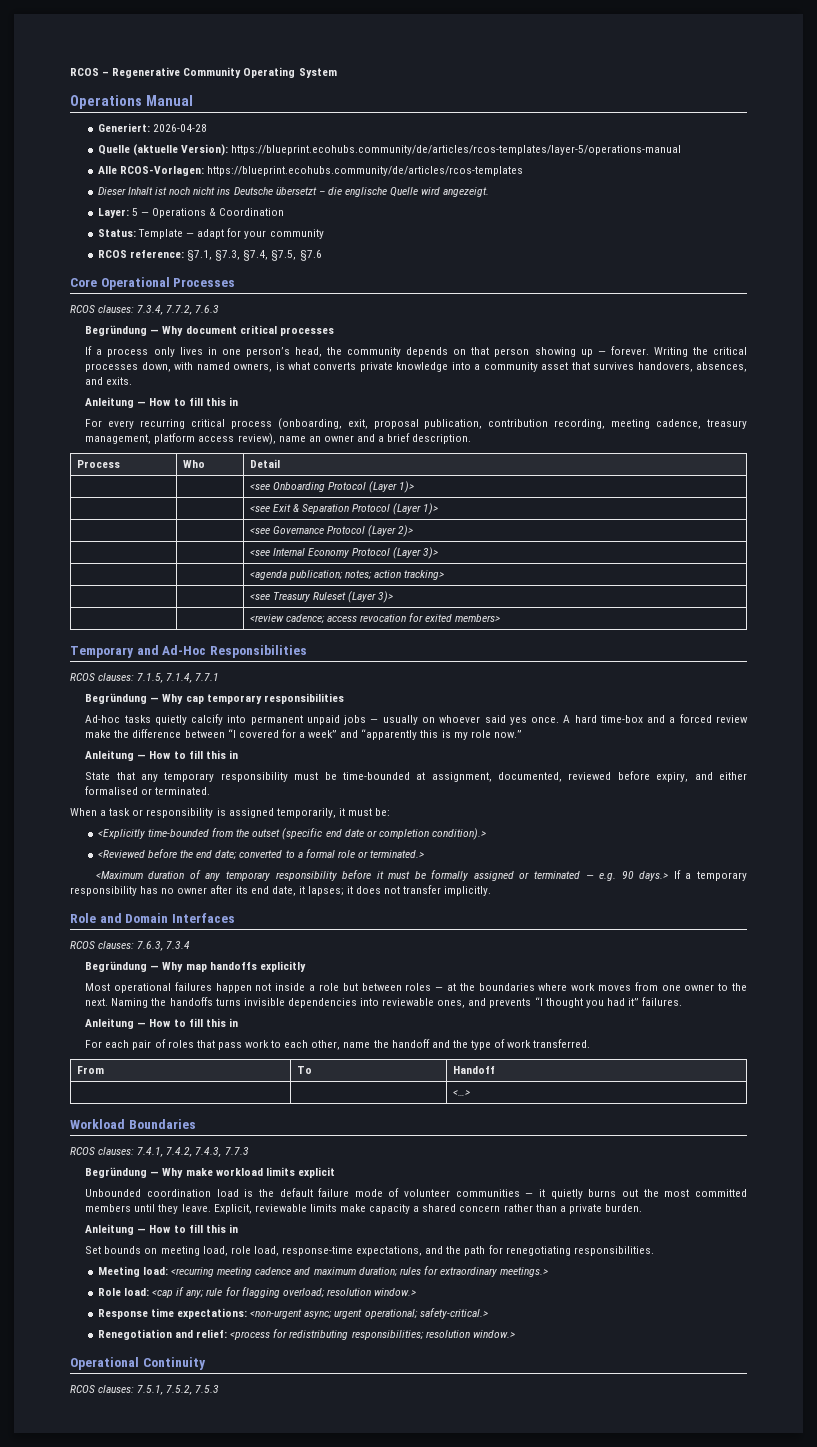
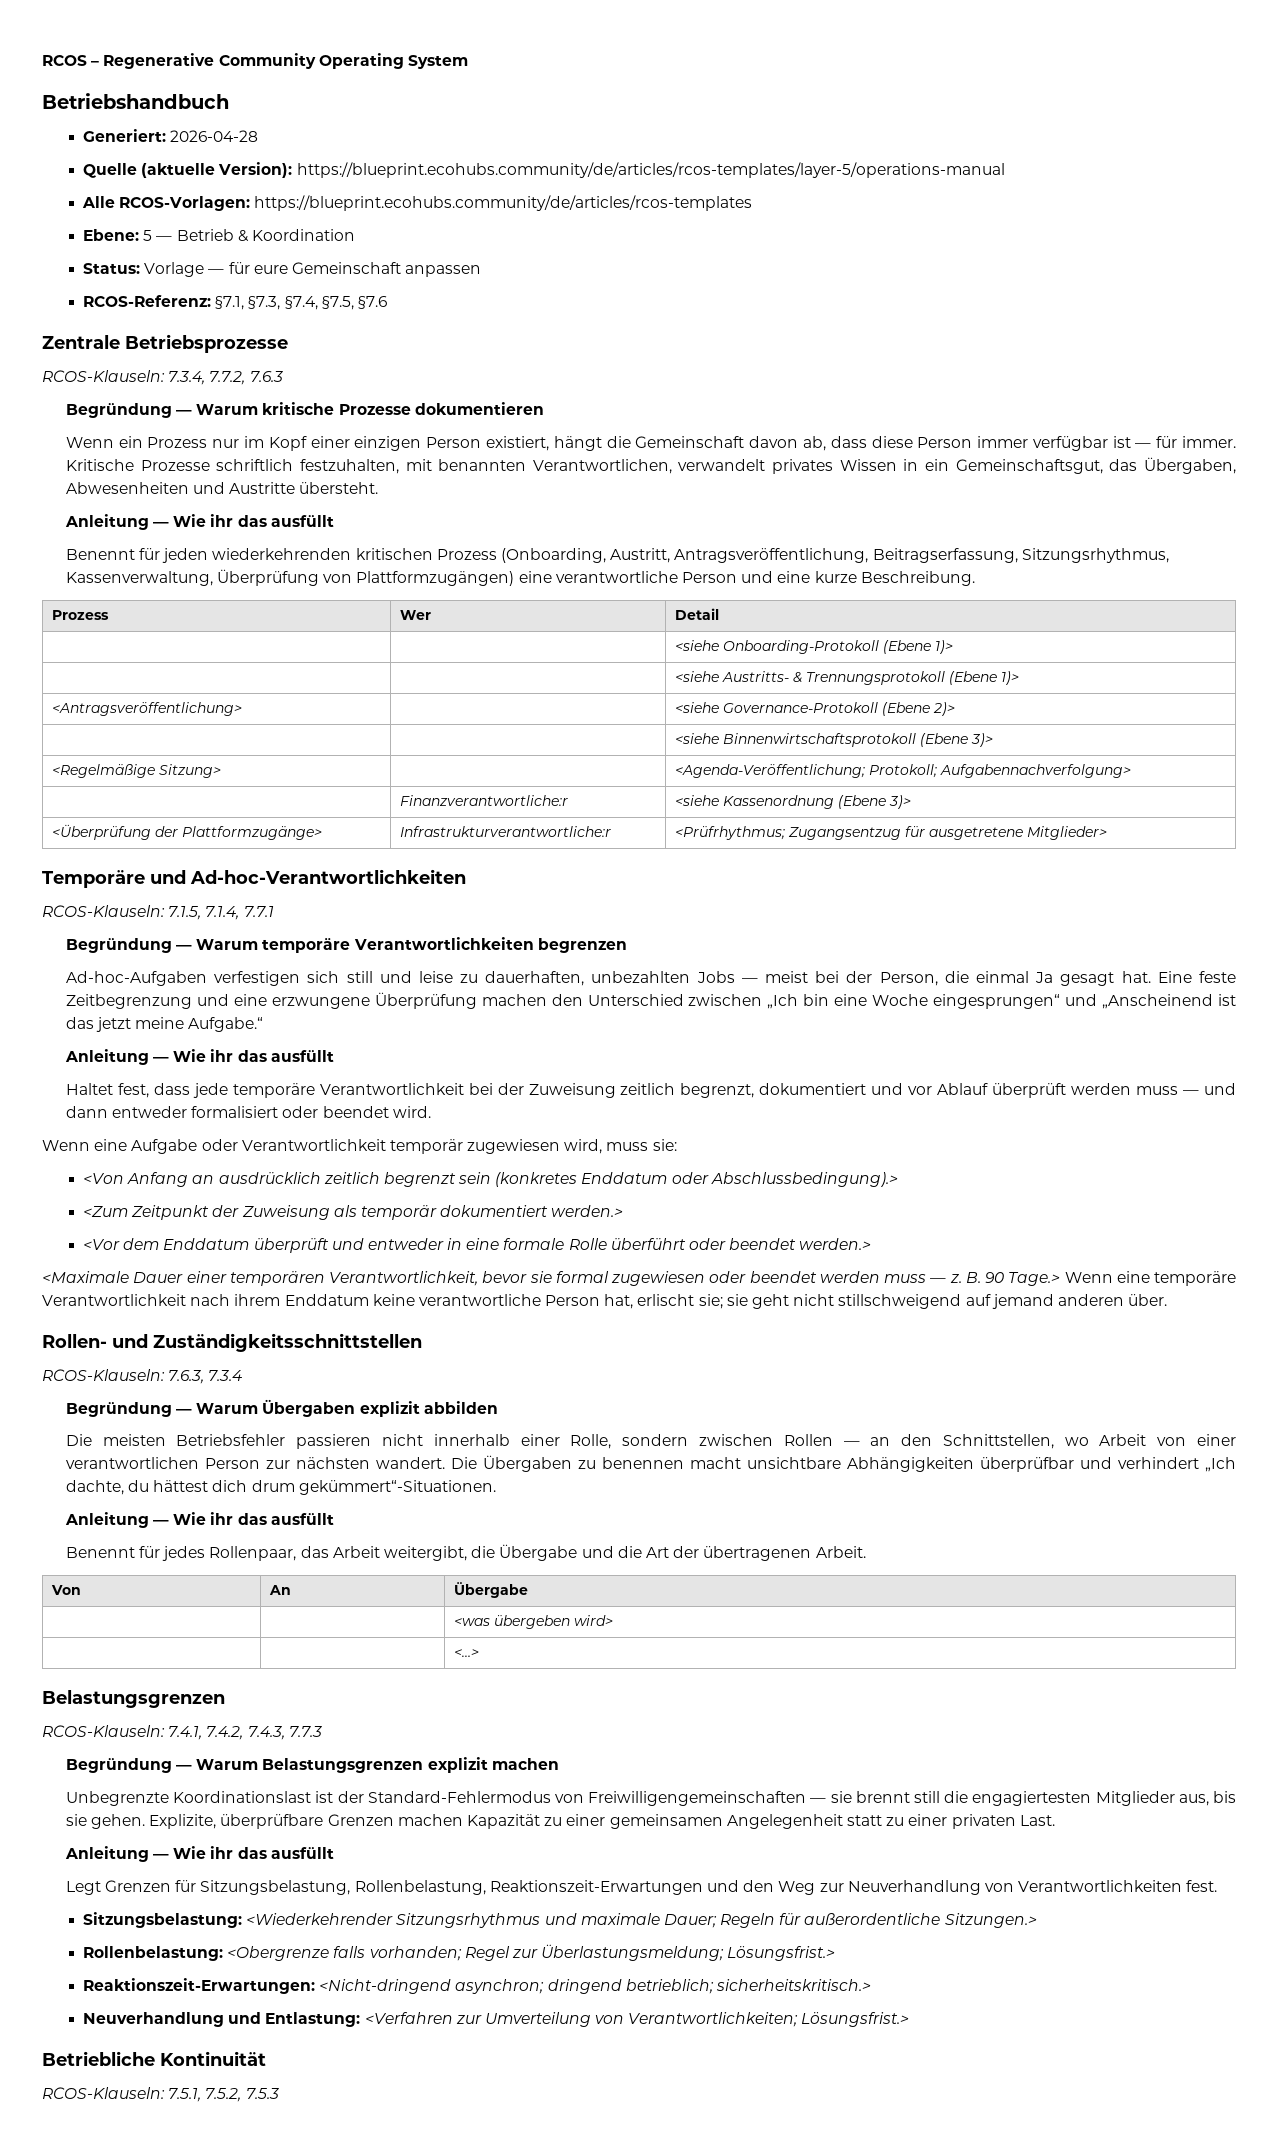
[70,95,193,109] Operations Manual -> [42,93,229,109] Betriebshandbuch
[97,187,490,197] [97,208,285,218] [97,228,324,239] [97,250,185,258] Dieser Inhalt ist noch nicht ins Deutsche übersetzt – die englische Quelle wird angezeigt. // Layer: 5 — Operations & Coordination // Status: Template — adapt for your community // RCOS reference: -> [82,229,355,242] [82,262,482,277] [82,295,211,307] Ebene: 5 — Betrieb & Koordination // Status: Vorlage — für eure Gemeinschaft anpassen // RCOS-Referenz:
[70,277,236,290] [70,305,135,313] Core Operational Processes // RCOS clauses: -> [42,334,288,353] [42,370,165,382] Zentrale Betriebsprozesse // RCOS-Klauseln:
[162,325,334,336] [85,346,747,357] [85,362,747,372] [85,377,133,385] [85,397,238,408] [85,418,747,430] [85,433,472,445] [76,460,120,468] [182,460,205,468] [249,459,280,468] [249,481,415,493] [249,503,439,515] [249,525,414,537] [249,547,439,559] [249,570,445,580] [249,591,394,603] [249,613,501,624] [70,645,307,658] [70,673,135,681] Why document critical processes // If a process only lives in one person’s head, the community depends on that person showing up — forever. Writing the critical processes down, with named owners, is what converts private knowledge into a community asset that survives handovers, absences, and exits. // Anleitung — How to fill this in // For every recurring critical process (onboarding, exit, proposal publication, contribution recording, meeting cadence, treasury management, platform access review), name an owner and a brief description. // Process | Who | Detail // | | <see Onboarding Protocol (Layer 1)> // | | <see Exit & Separation Protocol (Layer 1)> // | | <see Governance Protocol (Layer 2)> // | | <see Internal Economy Protocol (Layer 3)> // | | <agenda publication; notes; action tracking> // | | <see Treasury Ruleset (Layer 3)> // | | <review cadence; access revocation for exited members> // Temporary and Ad-Hoc Responsibilities // RCOS clauses: -> [196,402,544,415] [65,436,1236,451] [65,457,1237,474] [65,482,379,494] [64,514,334,530] [65,548,1169,563] [65,569,975,586] [52,610,110,620] [400,610,432,620] [675,608,720,620] [675,640,954,654] [675,671,1020,685] [52,702,243,716] [675,702,956,716] [675,733,994,747] [52,764,222,778] [675,764,1132,778] [400,795,569,806] [675,795,912,809] [52,824,323,840] [400,826,612,837] [675,826,1108,840] [42,869,466,888] [42,905,165,917] Warum kritische Prozesse dokumentieren // Wenn ein Prozess nur im Kopf einer einzigen Person existiert, hängt die Gemeinschaft davon ab, dass diese Person immer verfügbar ist — für immer. Kritische Prozesse schriftlich festzuhalten, mit benannten Verantwortlichen, verwandelt privates Wissen in ein Gemeinschaftsgut, das Übergaben, Abwesenheiten und Austritte übersteht. // Anleitung — Wie ihr das ausfüllt // Benennt für jeden wiederkehrenden kritischen Prozess (Onboarding, Austritt, Antragsveröffentlichung, Beitragserfassung, Sitzungsrhythmus, Kassenverwaltung, Überprüfung von Plattformzugängen) eine verantwortliche Person und eine kurze Beschreibung. // Prozess | Wer | Detail // | | <siehe Onboarding-Protokoll (Ebene 1)> // | | <siehe Austritts- & Trennungsprotokoll (Ebene 1)> // <Antragsveröffentlichung> | | <siehe Governance-Protokoll (Ebene 2)> // | | <siehe Binnenwirtschaftsprotokoll (Ebene 3)> // <Regelmäßige Sitzung> | | <Agenda-Veröffentlichung; Protokoll; Aufgabennachverfolgung> // | Finanzverantwortliche:r | <siehe Kassenordnung (Ebene 3)> // <Überprüfung der Plattformzugänge> | Infrastrukturverantwortliche:r | <Prüfrhythmus; Zugangsentzug für ausgetretene Mitglieder> // Temporäre und Ad-hoc-Verantwortlichkeiten // RCOS-Klauseln:
[162,693,344,704] [85,714,749,725] [85,729,522,740] [85,750,238,761] [85,771,747,782] [85,786,211,795] [70,808,391,818] [97,828,486,840] [97,849,425,860] [95,870,747,881] [70,885,492,896] [70,913,235,923] [70,941,191,951] [85,961,306,972] [85,982,748,993] [85,997,683,1008] [85,1018,238,1029] [85,1039,591,1050] [76,1066,104,1074] [296,1066,312,1074] [452,1066,495,1074] [452,1090,470,1096] [70,1119,196,1129] [70,1147,135,1155] Why cap temporary responsibilities // Ad-hoc tasks quietly calcify into permanent unpaid jobs — usually on whoever said yes once. A hard time-box and a forced review make the difference between “I covered for a week” and “apparently this is my role now.” // Anleitung — How to fill this in // State that any temporary responsibility must be time-bounded at assignment, documented, reviewed before expiry, and either formalised or terminated. // When a task or responsibility is assigned temporarily, it must be: // <Explicitly time-bounded from the outset (specific end date or completion condition).> // <Reviewed before the end date; converted to a formal role or terminated.> // <Maximum duration of any temporary responsibility before it must be formally assigned or terminated — e.g. 90 days.> If a temporary responsibility has no owner after its end date, it lapses; it does not transfer implicitly. // Role and Domain Interfaces // RCOS clauses: 7.6.3, 7.3.4 // Begründung — Why map handoffs explicitly // Most operational failures happen not inside a role but between roles — at the boundaries where work moves from one owner to the next. Naming the handoffs turns invisible dependencies into reviewable ones, and prevents “I thought you had it” failures. // Anleitung — How to fill this in // For each pair of roles that pass work to each other, name the handoff and the type of work transferred. // From | To | Handoff // | | <…> // Workload Boundaries // RCOS clauses: -> [196,937,627,953] [65,971,1237,986] [65,992,1236,1009] [65,1017,264,1032] [64,1049,334,1065] [65,1083,1237,1098] [65,1106,431,1118] [42,1139,677,1154] [82,1172,898,1187] [82,1205,624,1220] [82,1238,872,1253] [42,1271,1236,1286] [42,1294,1168,1309] [42,1333,422,1352] [42,1369,243,1384] [65,1399,498,1417] [65,1434,1236,1449] [65,1455,1236,1472] [65,1480,496,1495] [64,1512,334,1528] [65,1544,866,1561] [51,1585,82,1595] [269,1585,292,1595] [454,1582,529,1598] [454,1615,614,1629] [454,1649,480,1657] [42,1690,225,1708] [42,1725,165,1737] Warum temporäre Verantwortlichkeiten begrenzen // Ad-hoc-Aufgaben verfestigen sich still und leise zu dauerhaften, unbezahlten Jobs — meist bei der Person, die einmal Ja gesagt hat. Eine feste Zeitbegrenzung und eine erzwungene Überprüfung machen den Unterschied zwischen „Ich bin eine Woche eingesprungen“ und „Anscheinend ist das jetzt meine Aufgabe.“ // Anleitung — Wie ihr das ausfüllt // Haltet fest, dass jede temporäre Verantwortlichkeit bei der Zuweisung zeitlich begrenzt, dokumentiert und vor Ablauf überprüft werden muss — und dann entweder formalisiert oder beendet wird. // Wenn eine Aufgabe oder Verantwortlichkeit temporär zugewiesen wird, muss sie: // <Von Anfang an ausdrücklich zeitlich begrenzt sein (konkretes Enddatum oder Abschlussbedingung).> // <Zum Zeitpunkt der Zuweisung als temporär dokumentiert werden.> // <Vor dem Enddatum überprüft und entweder in eine formale Rolle überführt oder beendet werden.> // <Maximale Dauer einer temporären Verantwortlichkeit, bevor sie formal zugewiesen oder beendet werden muss — z. B. 90 Tage.> Wenn eine temporäre Verantwortlichkeit nach ihrem Enddatum keine verantwortliche Person hat, erlischt sie; sie geht nicht stillschweigend auf jemand anderen über. // Rollen- und Zuständigkeitsschnittstellen // RCOS-Klauseln: 7.6.3, 7.3.4 // Begründung — Warum Übergaben explizit abbilden // Die meisten Betriebsfehler passieren nicht innerhalb einer Rolle, sondern zwischen Rollen — an den Schnittstellen, wo Arbeit von einer verantwortlichen Person zur nächsten wandert. Die Übergaben zu benennen macht unsichtbare Abhängigkeiten überprüfbar und verhindert „Ich dachte, du hättest dich drum gekümmert“-Situationen. // Anleitung — Wie ihr das ausfüllt // Benennt für jedes Rollenpaar, das Arbeit weitergibt, die Übergabe und die Art der übertragenen Arbeit. // Von | An | Übergabe // | | <was übergeben wird> // | | <…> // Belastungsgrenzen // RCOS-Klauseln:
[162,1167,335,1178] [85,1188,747,1199] [85,1204,642,1214] [85,1224,238,1235] [85,1245,654,1256] [97,1266,549,1277] [97,1287,416,1298] [97,1308,488,1319] [97,1329,515,1340] [70,1357,206,1370] [70,1385,135,1393] Why make workload limits explicit // Unbounded coordination load is the default failure mode of volunteer communities — it quietly burns out the most committed members until they leave. Explicit, reviewable limits make capacity a shared concern rather than a private burden. // Anleitung — How to fill this in // Set bounds on meeting load, role load, response-time expectations, and the path for renegotiating responsibilities. // Meeting load: <recurring meeting cadence and maximum duration; rules for extraordinary meetings.> // Role load: <cap if any; rule for flagging overload; resolution window.> // Response time expectations: <non-urgent async; urgent operational; safety-critical.> // Renegotiation and relief: <process for redistributing responsibilities; resolution window.> // Operational Continuity // RCOS clauses: -> [196,1757,559,1773] [65,1791,1236,1806] [65,1814,1055,1829] [64,1846,334,1862] [65,1880,1218,1895] [82,1912,1037,1928] [82,1944,836,1961] [82,1978,871,1994] [82,2012,910,2027] [42,2051,266,2066] [42,2087,165,2099] Warum Belastungsgrenzen explizit machen // Unbegrenzte Koordinationslast ist der Standard-Fehlermodus von Freiwilligengemeinschaften — sie brennt still die engagiertesten Mitglieder aus, bis sie gehen. Explizite, überprüfbare Grenzen machen Kapazität zu einer gemeinsamen Angelegenheit statt zu einer privaten Last. // Anleitung — Wie ihr das ausfüllt // Legt Grenzen für Sitzungsbelastung, Rollenbelastung, Reaktionszeit-Erwartungen und den Weg zur Neuverhandlung von Verantwortlichkeiten fest. // Sitzungsbelastung: <Wiederkehrender Sitzungsrhythmus und maximale Dauer; Regeln für außerordentliche Sitzungen.> // Rollenbelastung: <Obergrenze falls vorhanden; Regel zur Überlastungsmeldung; Lösungsfrist.> // Reaktionszeit-Erwartungen: <Nicht-dringend asynchron; dringend betrieblich; sicherheitskritisch.> // Neuverhandlung und Entlastung: <Verfahren zur Umverteilung von Verantwortlichkeiten; Lösungsfrist.> // Betriebliche Kontinuität // RCOS-Klauseln:

